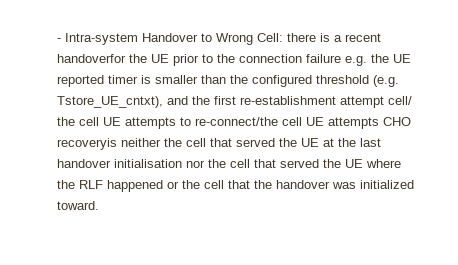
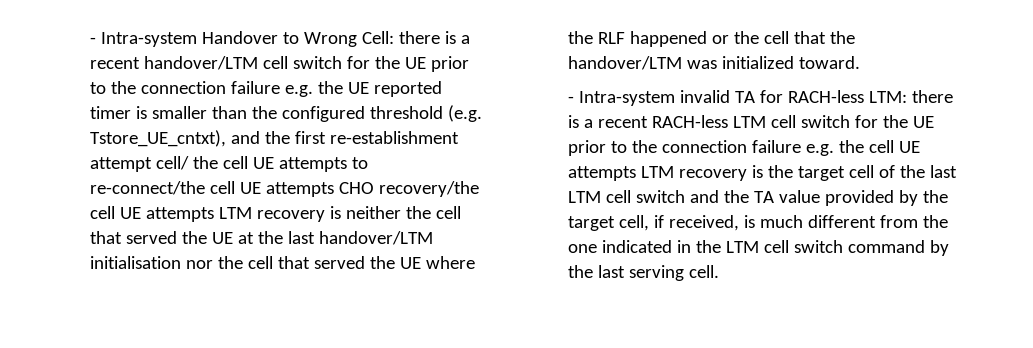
[57,54,127,63] handoverfor -> [143,56,370,70] handover/LTM cell switch for
[57,138,118,150] recoveryis -> [378,181,479,197] [89,206,341,222] recovery/the cell UE attempts LTM recovery is
[57,159,112,168] handover -> [318,231,433,245] handover/LTM
[276,180,331,189] handover -> [567,56,682,70] handover/LTM
(100, 205) none -> [567,90,953,106] [567,115,934,128] [567,140,920,156] [567,165,957,181] [567,190,948,206] [567,215,948,231] [567,240,949,256] [567,265,719,281] // - Intra-system invalid TA for RACH-less LTM: there is a recent RACH-less LTM cell switch for the UE prior to the connection failure e.g. the cell UE attempts LTM recovery is the target cell of the last LTM cell switch and the TA value provided by the target cell, if received, is much different from the one indicated in the LTM cell switch command by the last serving cell.

